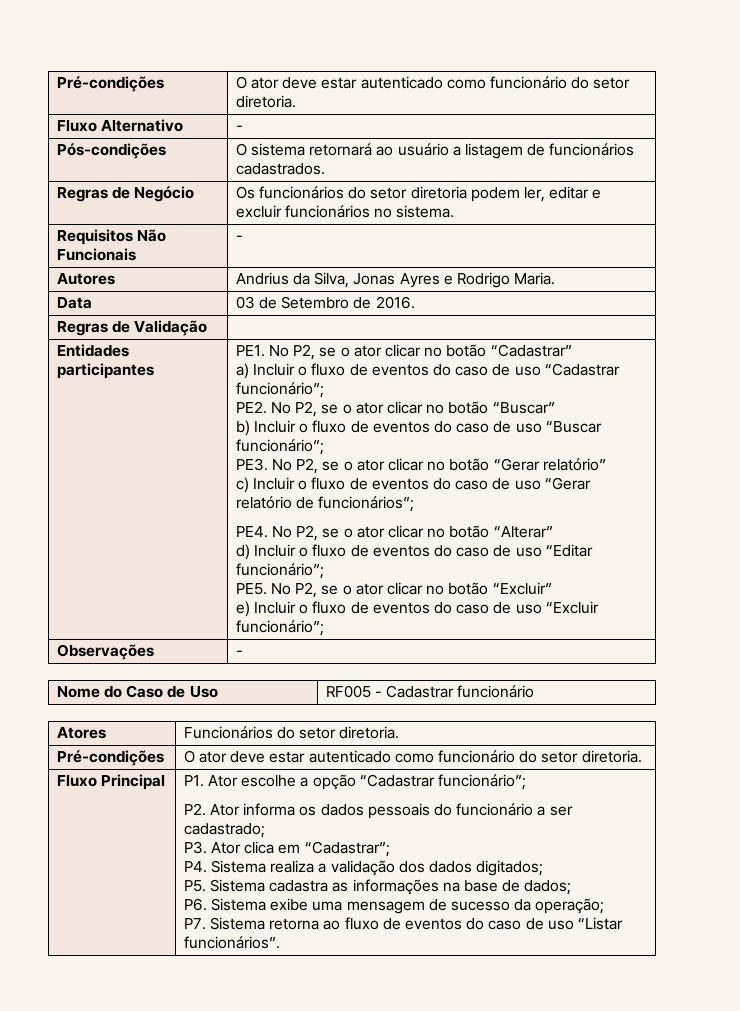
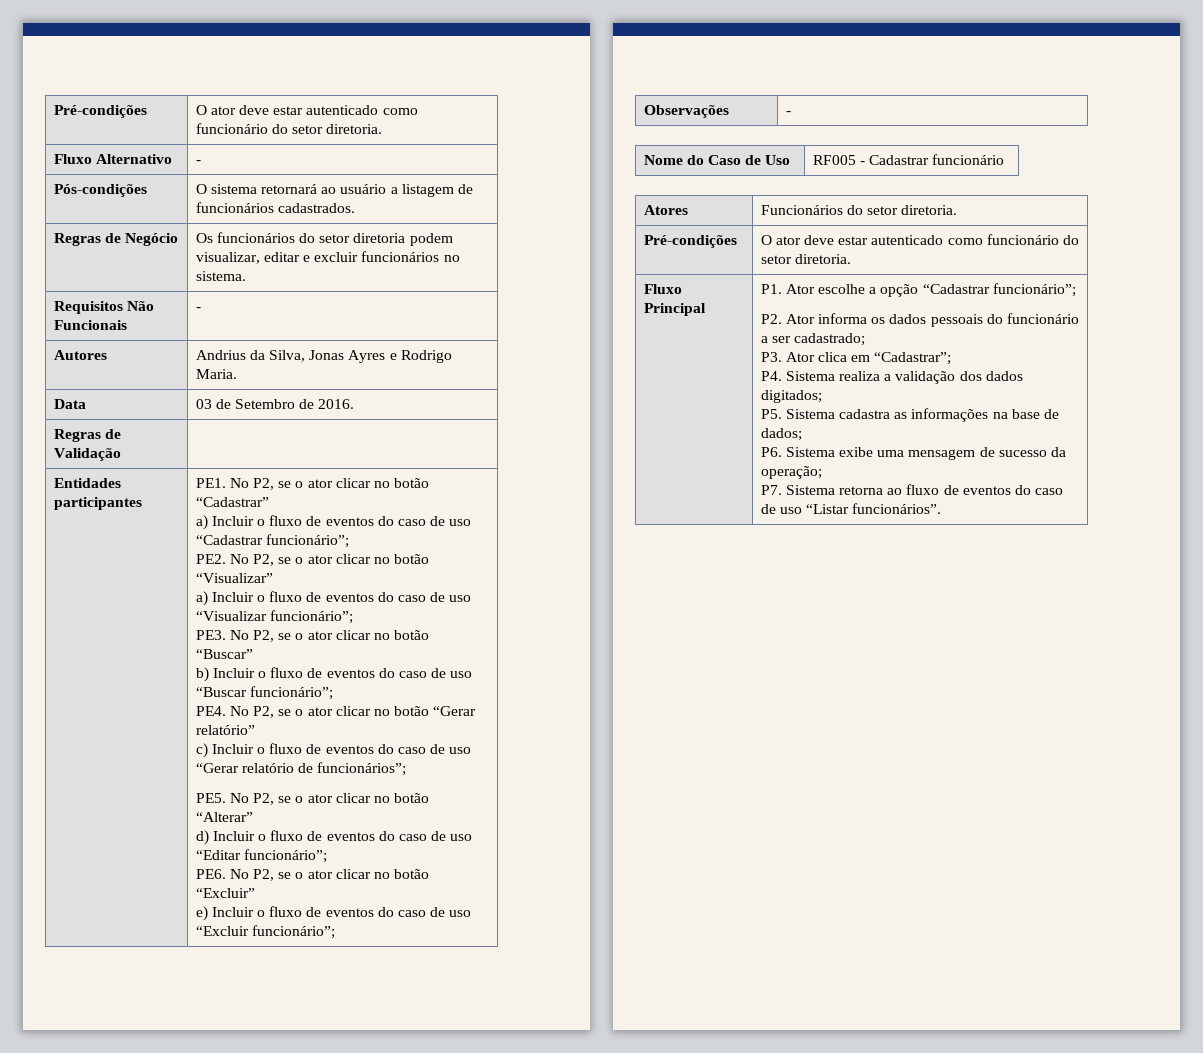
[524,187,546,202] ler, -> [195,252,260,264] visualizar,
(489, 407) none -> [195,573,273,583] [195,591,472,606] [195,610,353,624] [195,630,430,642] “Visualizar” // a) Incluir o fluxo de eventos do caso de uso “Visualizar funcionário”; // PE3. No P2, se o ator clicar no botão
[235,458,268,471] PE3. -> [195,706,226,716] PE4.
[235,526,268,538] PE4. -> [195,793,226,803] PE5.
[235,583,267,595] PE5. -> [195,869,226,879] PE6.

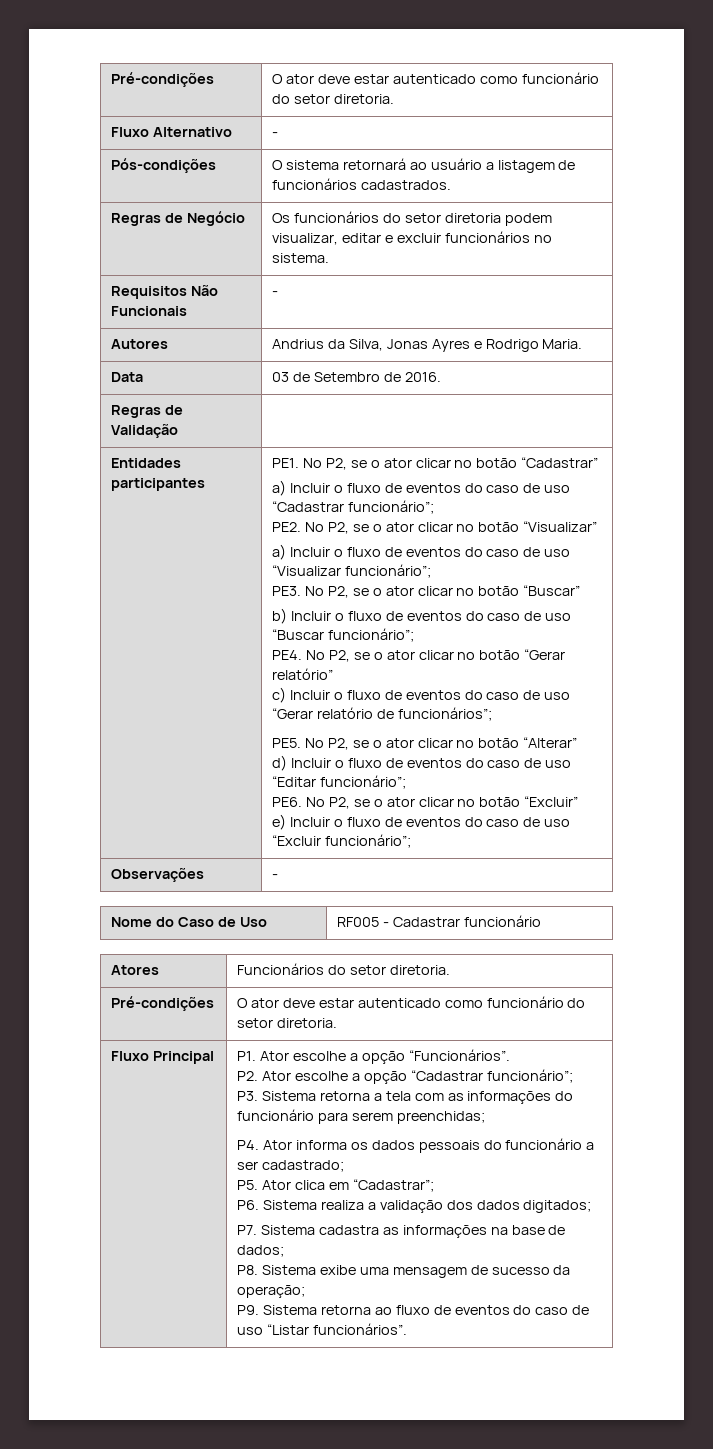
[922,283,1076,297] [760,314,782,324] “Cadastrar funcionário”; // P2. -> [408,1049,510,1061] [237,1069,573,1084] [237,1091,574,1104] [237,1109,485,1124] [237,1140,260,1150] “Funcionários”. // P2. Ator escolhe a opção “Cadastrar funcionário”; // P3. Sistema retorna a tela com as informações do funcionário para serem preenchidas; // P4.
[760,352,782,362] P3. -> [237,1180,259,1190] P5.
[760,371,782,381] P4. -> [237,1200,260,1210] P6.
[760,409,782,419] P5. -> [237,1225,258,1235] P7.
[760,447,782,457] P6. -> [237,1265,259,1275] P8.
[760,485,782,495] P7. -> [237,1305,260,1315] P9.

